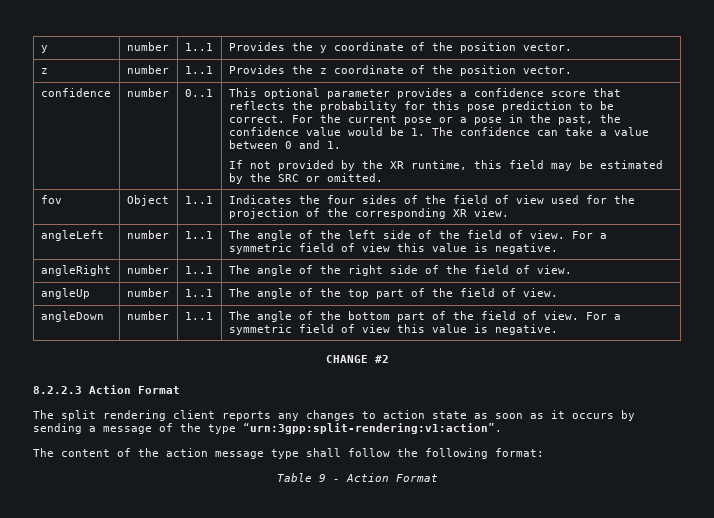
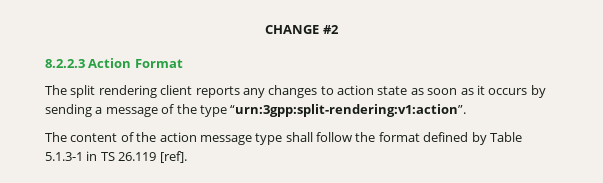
[40,45,48,53] [126,42,169,51] [184,43,213,51] [228,42,572,53] [40,68,48,74] [126,65,169,74] [184,66,213,74] [228,65,572,76] [40,88,111,97] [126,88,169,97] [184,89,213,97] [228,88,621,99] [228,101,614,112] [228,114,621,125] [228,127,649,136] [228,140,341,149] [228,160,663,171] [228,173,383,184] [40,195,62,204] [126,195,169,206] [184,196,213,204] [228,195,635,204] [228,208,509,219] [40,230,104,241] [126,230,169,239] [184,231,213,239] [228,230,607,241] [228,243,558,254] [40,265,111,276] [126,265,169,274] [184,266,213,274] [228,265,572,276] [40,288,90,299] [126,288,169,297] [184,289,213,297] [228,288,558,299] [40,311,104,322] [126,311,169,320] [184,312,213,320] [228,311,621,322] [228,324,558,335] y | number | 1..1 | Provides the y coordinate of the position vector. // z | number | 1..1 | Provides the z coordinate of the position vector. // confidence | number | 0..1 | This optional parameter provides a confidence score that reflects the probability for this pose prediction to be correct. For the current pose or a pose in the past, the confidence value would be 1. The confidence can take a value between 0 and 1. // If not provided by the XR runtime, this field may be estimated by the SRC or omitted. // fov | Object | 1..1 | Indicates the four sides of the field of view used for the projection of the corresponding XR view. // angleLeft | number | 1..1 | The angle of the left side of the field of view. For a symmetric field of view this value is negative. // angleRight | number | 1..1 | The angle of the right side of the field of view. // angleUp | number | 1..1 | The angle of the top part of the field of view. // angleDown | number | 1..1 | The angle of the bottom part of the field of view. For a symmetric field of view this value is negative. // -> (265, 29) none
[425,448,544,459] [276,473,438,482] following format: // Table 9 - Action Format -> [378,132,522,145] [45,151,187,163] format defined by Table 5.1.3-1 in TS 26.119 [ref].

